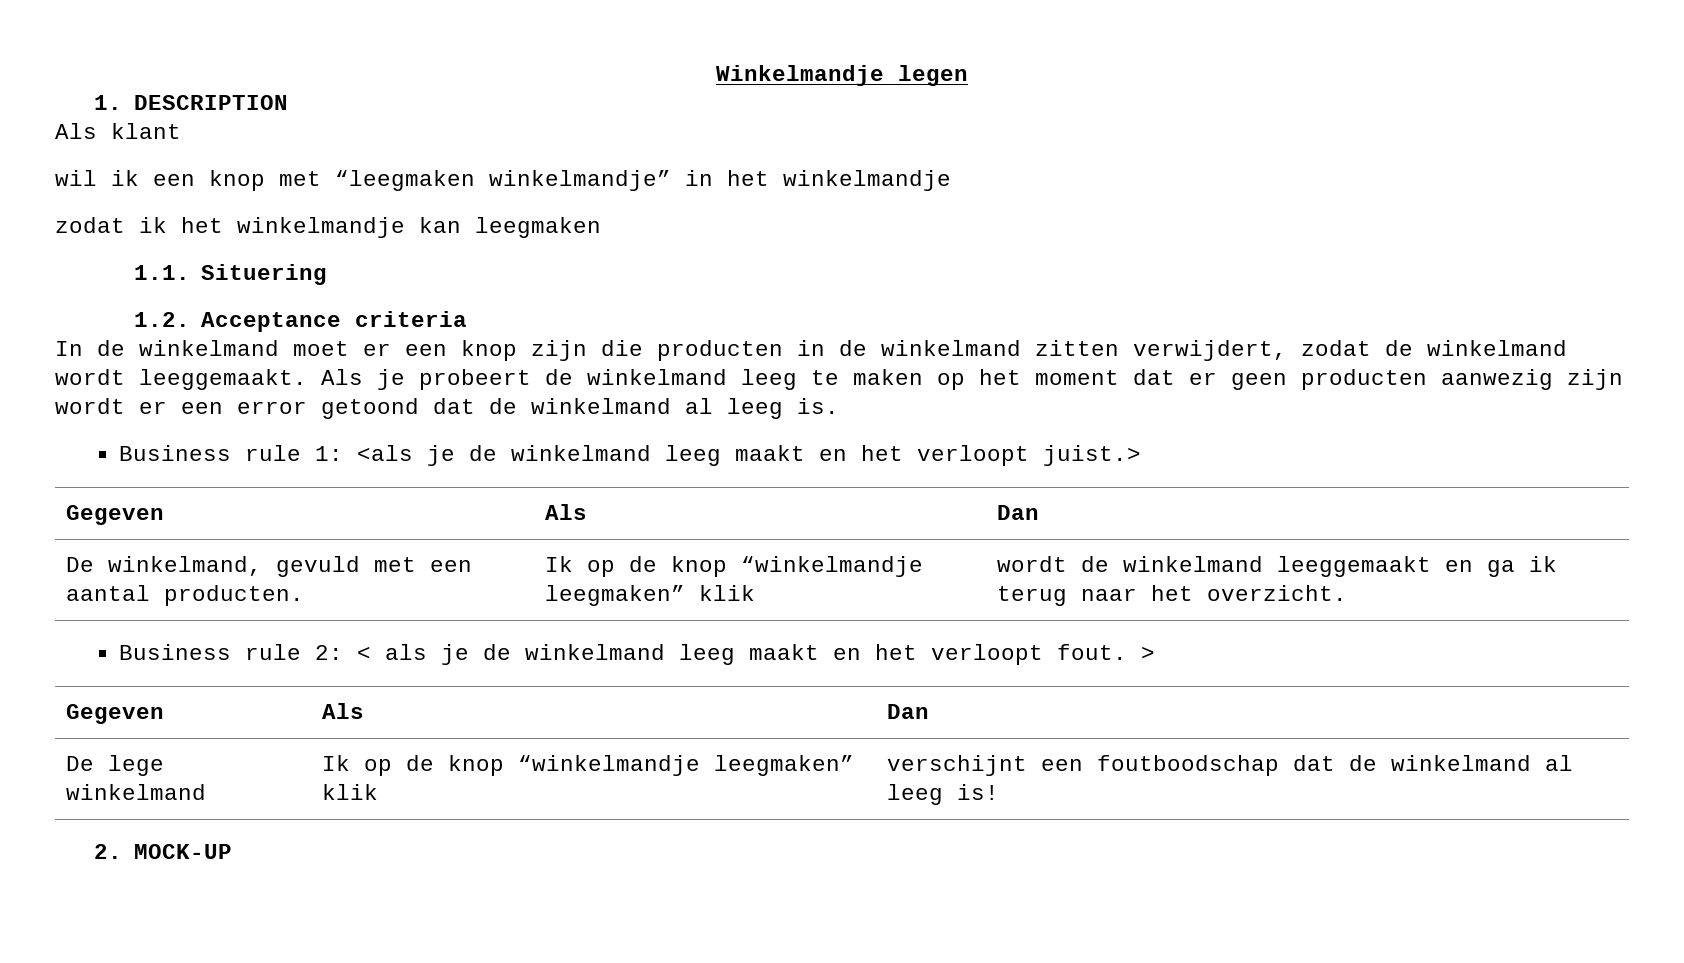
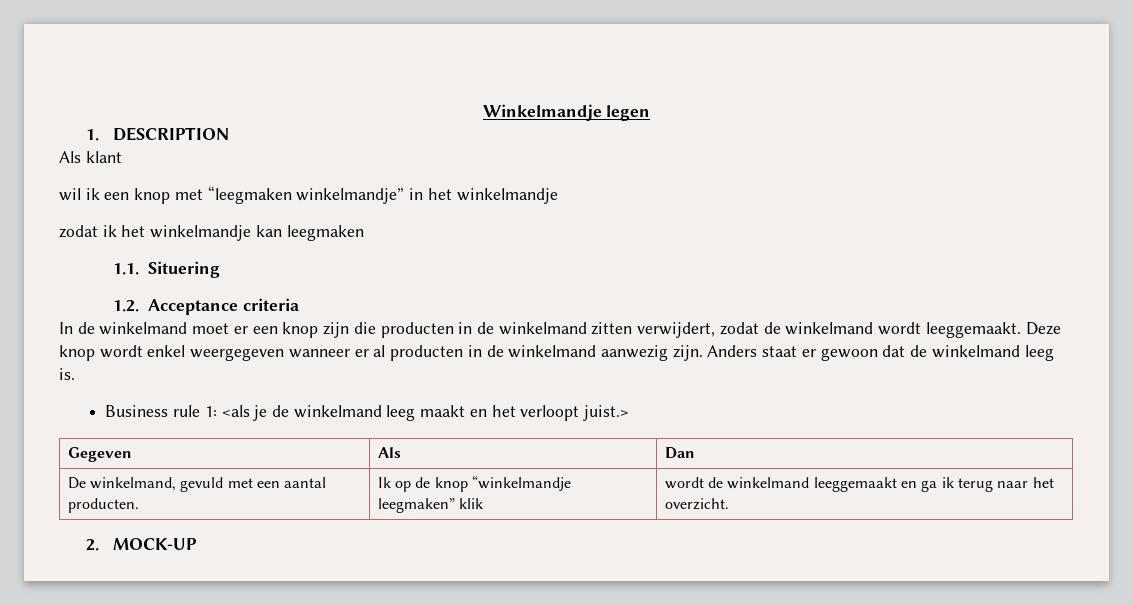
[321,369,1623,390] [55,398,713,419] Als je probeert de winkelmand leeg te maken op het moment dat er geen producten aanwezig zijn wordt er een error getoond dat de winkelmand al -> [1025,322,1061,335] [59,345,1020,361] Deze knop wordt enkel weergegeven wanneer er al producten in de winkelmand aanwezig zijn. Anders staat er gewoon dat de winkelmand
[119,644,1156,665] [65,704,164,724] [321,703,364,719] [886,704,929,719] [65,755,164,776] [65,784,206,800] [321,755,854,776] [321,784,378,800] [886,755,1573,776] [886,784,999,805] // Business rule 2: < als je de winkelmand leeg maakt en het verloopt fout. > // Gegeven | Als | Dan // De lege winkelmand | Ik op de knop “winkelmandje leegmaken” klik | verschijnt een foutboodschap dat de winkelmand al leeg is! -> (729, 504) none

